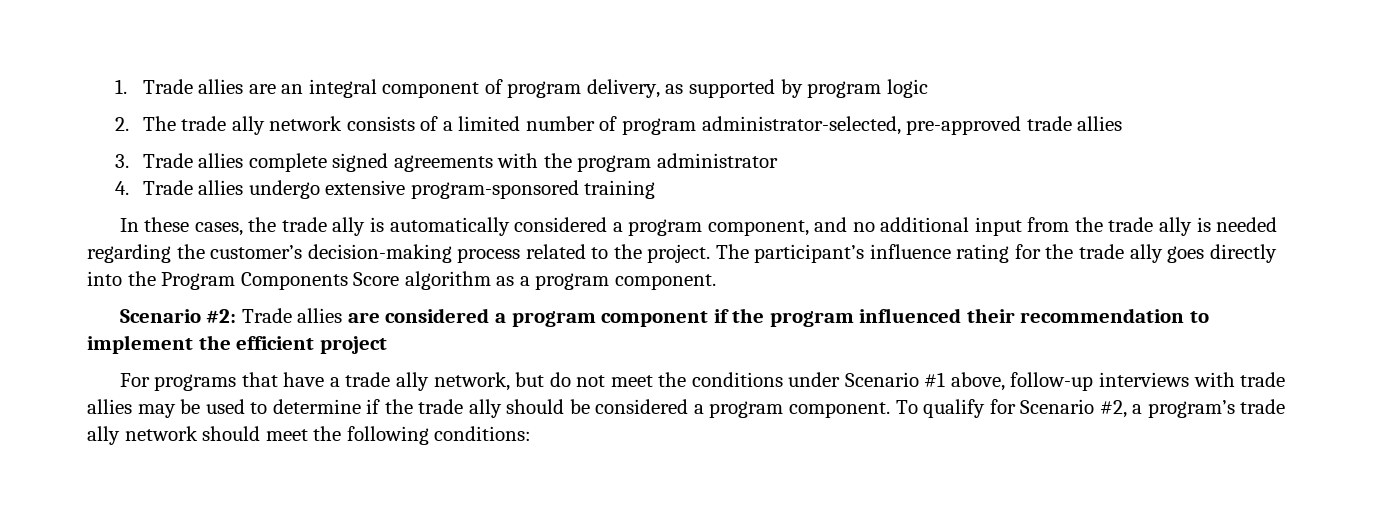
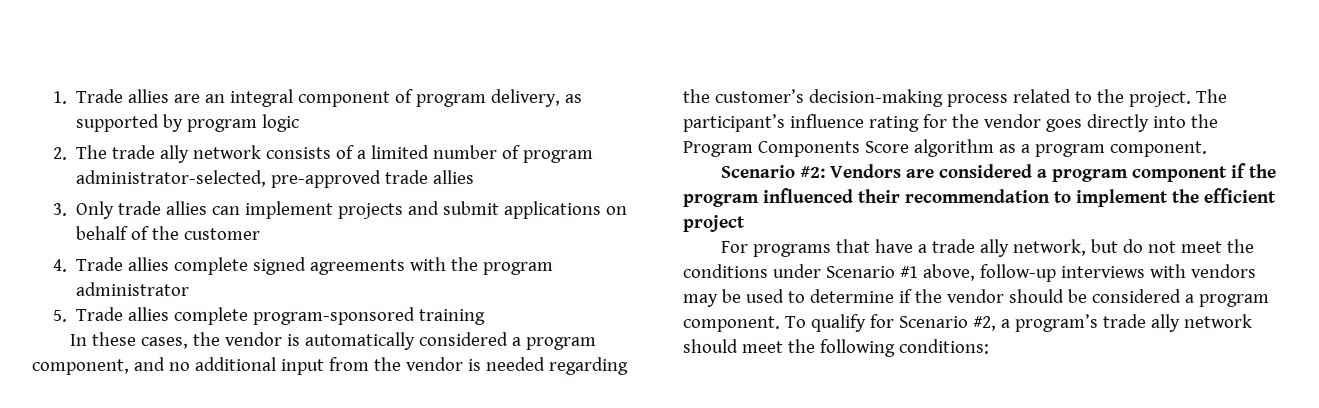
(129, 161) none -> [76,201,627,219] [76,226,261,240] [52,259,67,272] Only trade allies can implement projects and submit applications on behalf of the customer // 4.
[114,180,406,199] 4. Trade allies undergo extensive -> [52,307,249,325] 5. Trade allies complete
[281,217,366,236] trade ally -> [225,332,283,346] vendor
[1108,217,1192,236] trade ally -> [405,357,463,371] vendor
[1079,244,1163,263] trade ally -> [983,114,1041,128] vendor
[241,308,343,323] Trade allies -> [830,164,902,178] Vendors
[1240,372,1286,387] [87,399,132,414] trade allies -> [1190,264,1256,278] vendors
[418,399,502,418] trade ally -> [946,289,1004,303] vendor

